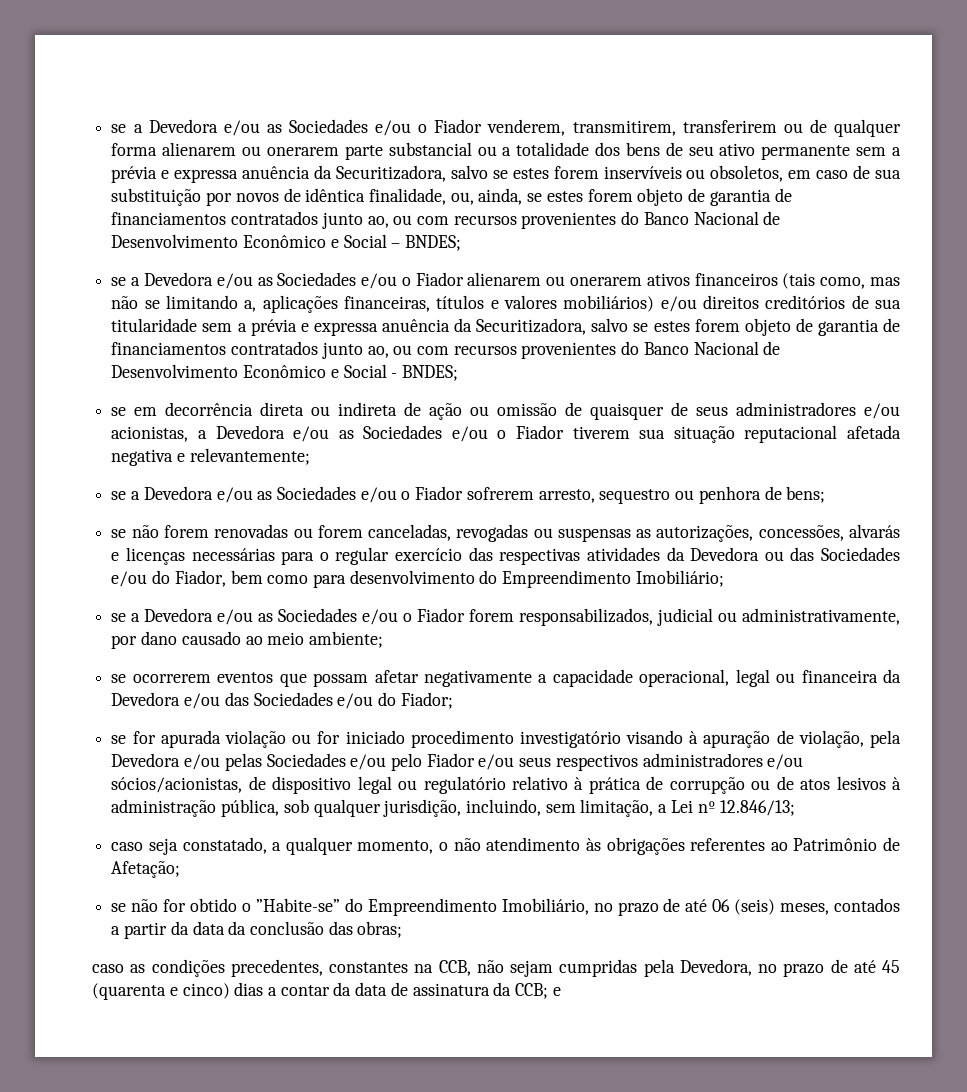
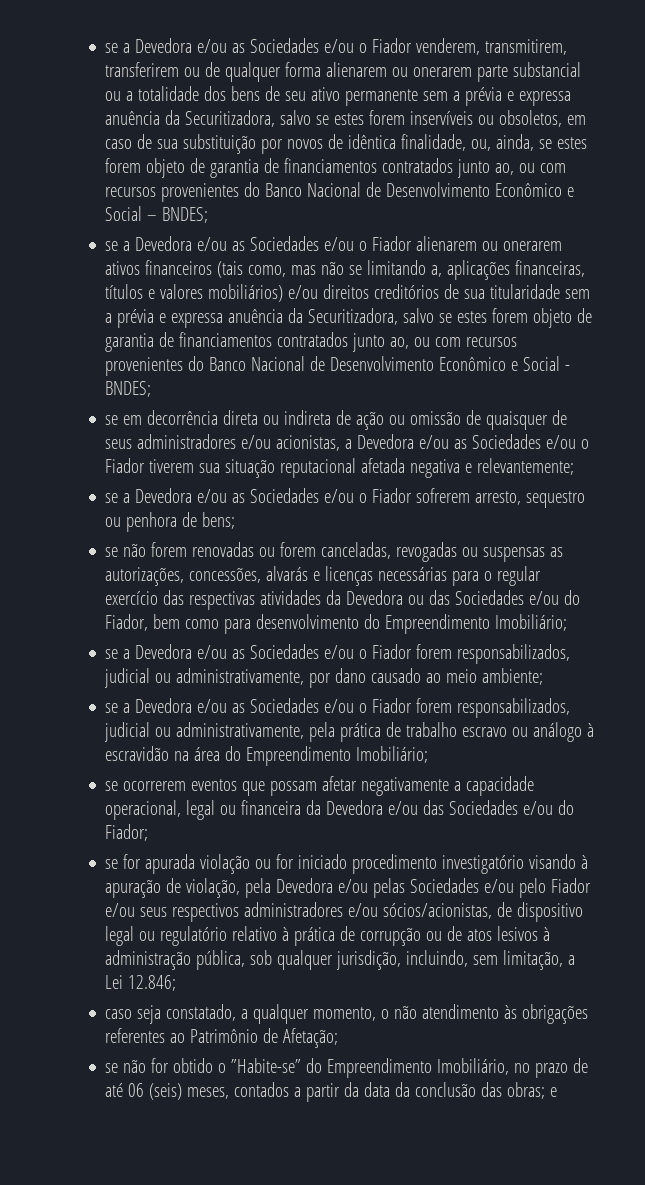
(384, 639) none -> [105,698,571,718] [104,722,595,742] [105,746,429,766] // se a Devedora e/ou as Sociedades e/ou o Fiador forem responsabilizados, judicial ou administrativamente, pela prática de trabalho escravo ou análogo à escravidão na área do Empreendimento Imobiliário;
[697,800,796,816] nº 12.846/13; -> [128,975,177,991] 12.846;
[92,959,901,977] [92,982,549,1000] // caso as condições precedentes, constantes na CCB, não sejam cumpridas pela Devedora, no prazo de até 45 (quarenta e cinco) dias a contar da data de assinatura da CCB; -> (546, 1090) none

